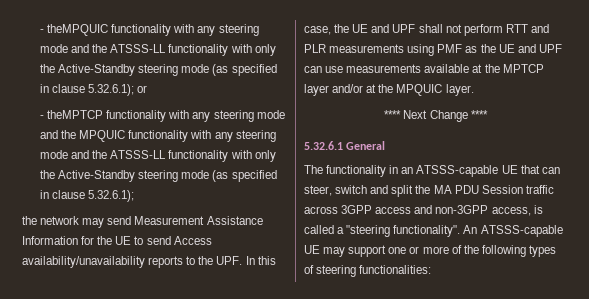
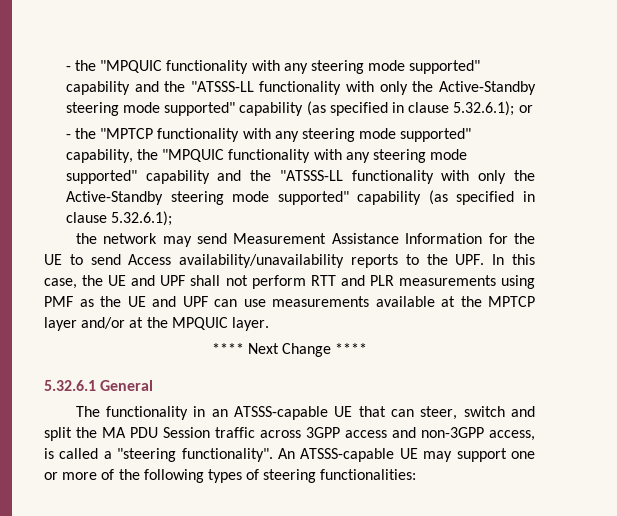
[40,24,259,36] [40,44,276,56] [40,64,210,76] - theMPQUIC functionality with any steering mode and the ATSSS-LL functionality with only the Active-Standby steering mode -> [65,60,481,74] [65,81,536,95] [65,102,304,116] - the "MPQUIC functionality with any steering mode supported" capability and the "ATSSS-LL functionality with only the Active-Standby steering mode supported" capability
[47,110,285,122] [40,130,276,142] [40,150,276,162] [40,170,210,182] theMPTCP functionality with any steering mode and the MPQUIC functionality with any steering mode and the ATSSS-LL functionality with only the Active-Standby steering mode -> [75,128,472,142] [65,149,468,163] [65,170,535,184] [65,191,422,205] the "MPTCP functionality with any steering mode supported" capability, the "MPQUIC functionality with any steering mode supported" capability and the "ATSSS-LL functionality with only the Active-Standby steering mode supported" capability

